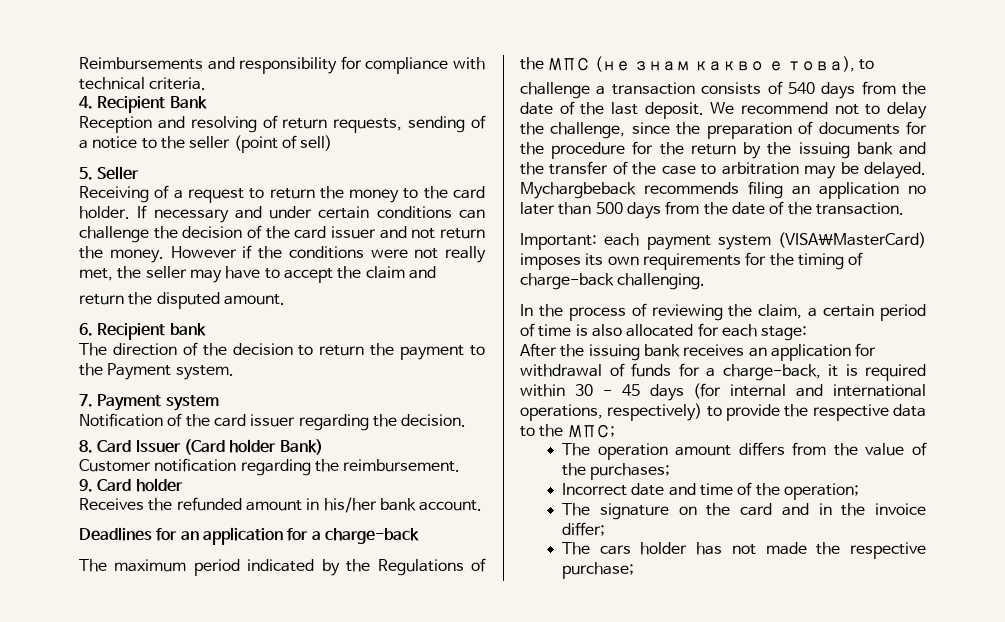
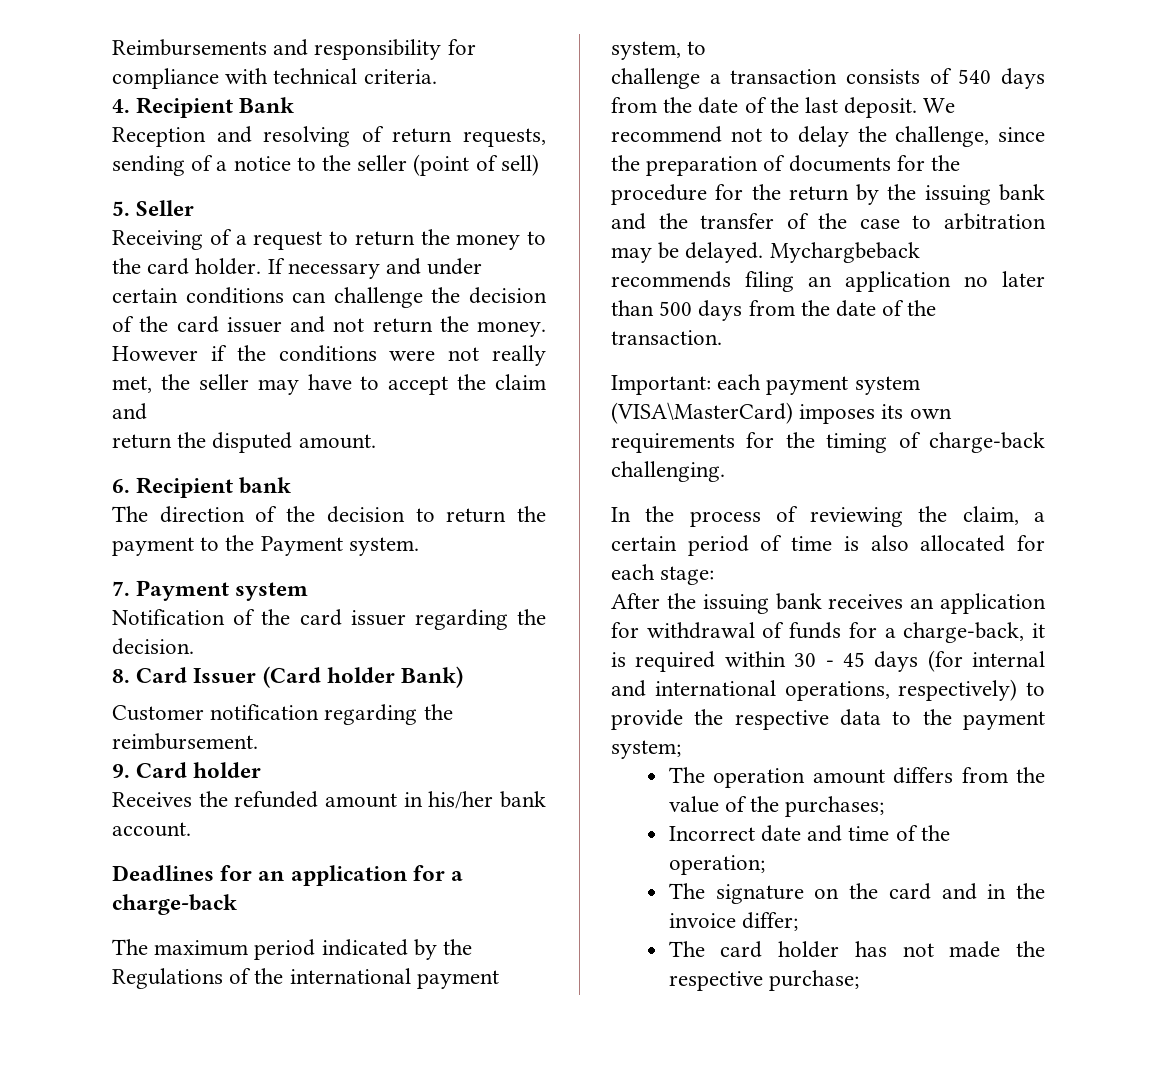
[548,56,855,72] МПС (не знам какво е това), -> [289,968,499,989] [611,41,681,60] international payment system,
[567,424,615,438] МПС; -> [963,711,1045,730] [611,740,681,759] payment system;
[599,545,631,555] cars -> [720,941,763,958] card

